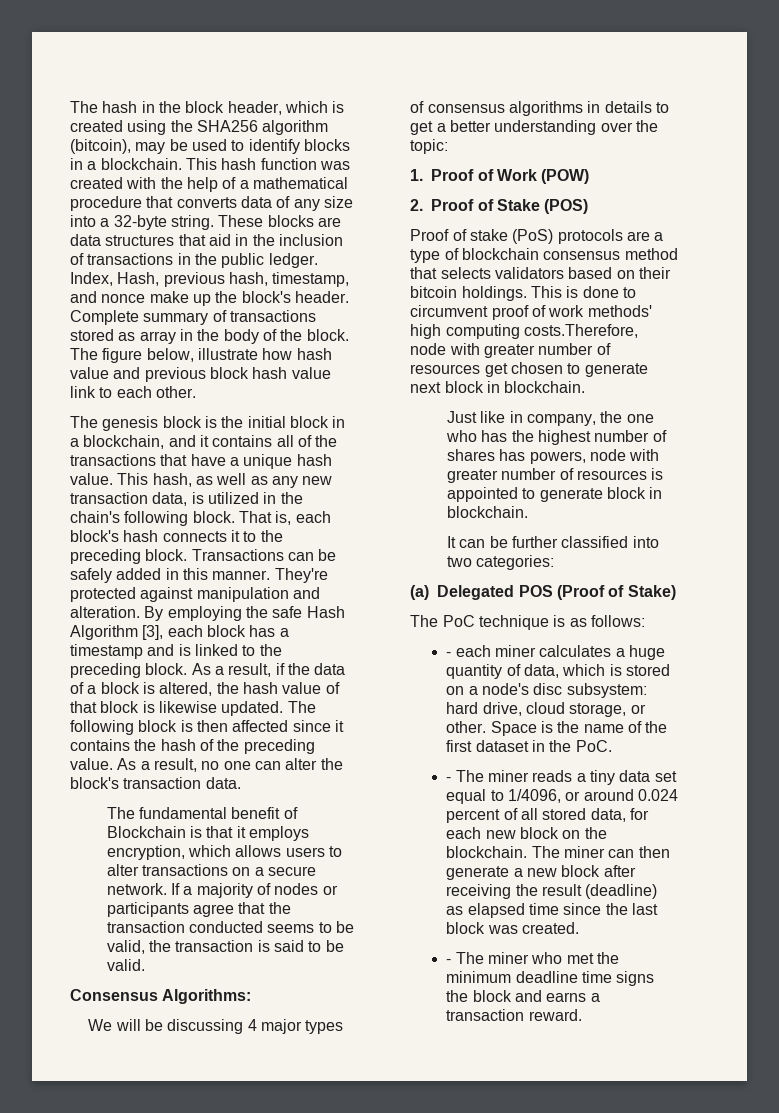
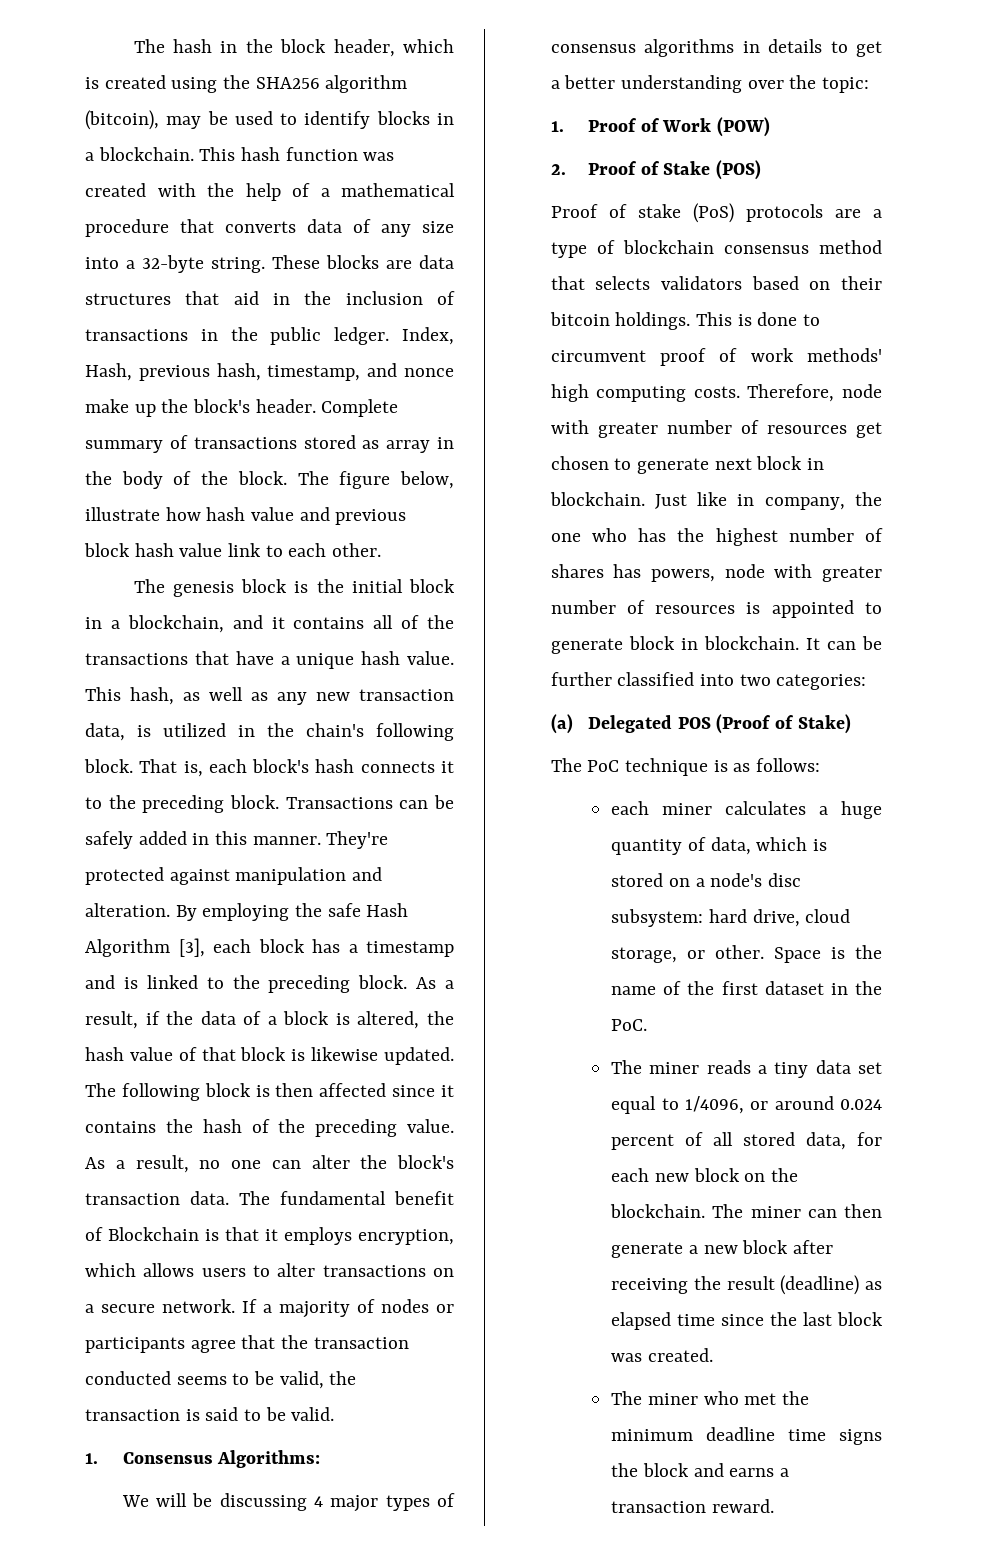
(241, 783) // -> (229, 1198) none
(145, 965) none -> [85,1453,98,1464] 1.
[524,324,639,338] costs.Therefore, -> [693,384,835,402] costs. Therefore,
(586, 387) // -> (645, 499) none
(529, 512) // -> (799, 643) none
[446,652,452,657] - -> (820, 765) none
[446,777,452,782] - -> (648, 1025) none
[446,959,452,964] - -> (713, 1355) none

